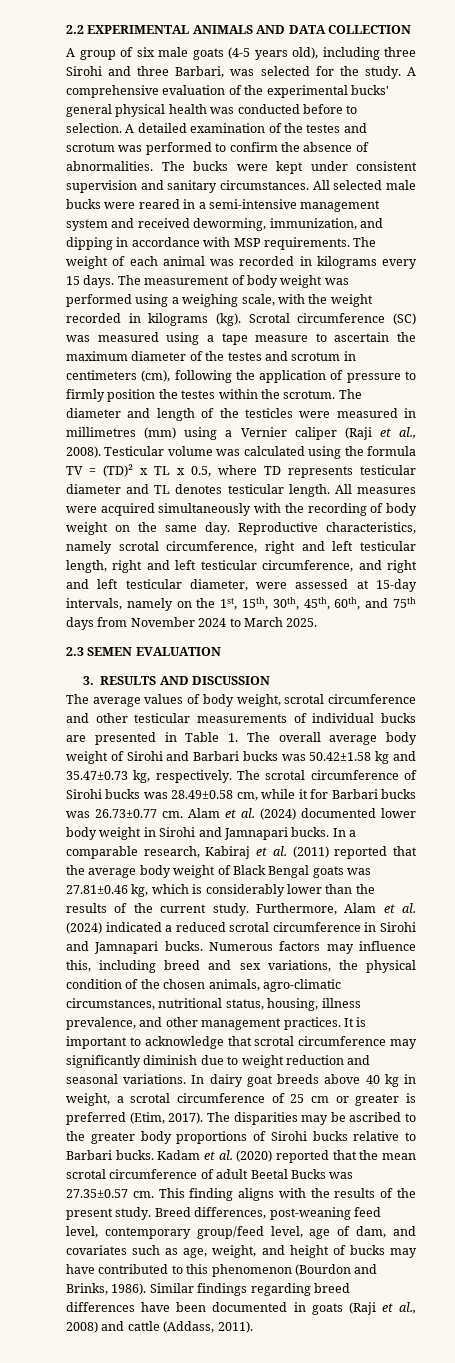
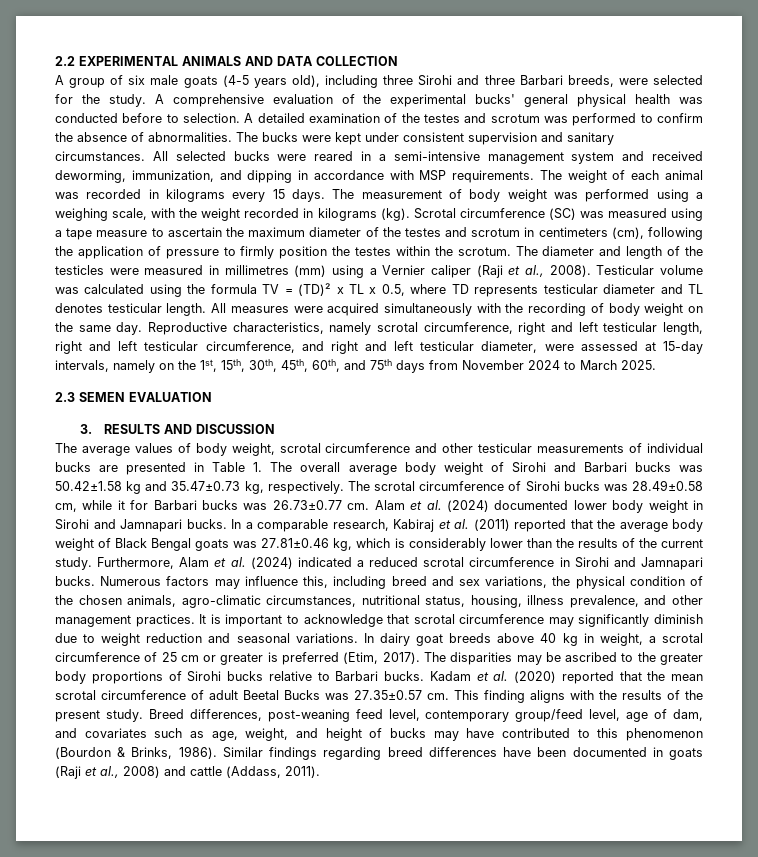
[175,66,255,78] Barbari, was -> [519,75,648,87] Barbari breeds, were
[386,180,416,190] male -> (226, 156) none
[354,1264,378,1274] and -> [117,747,126,757] &

